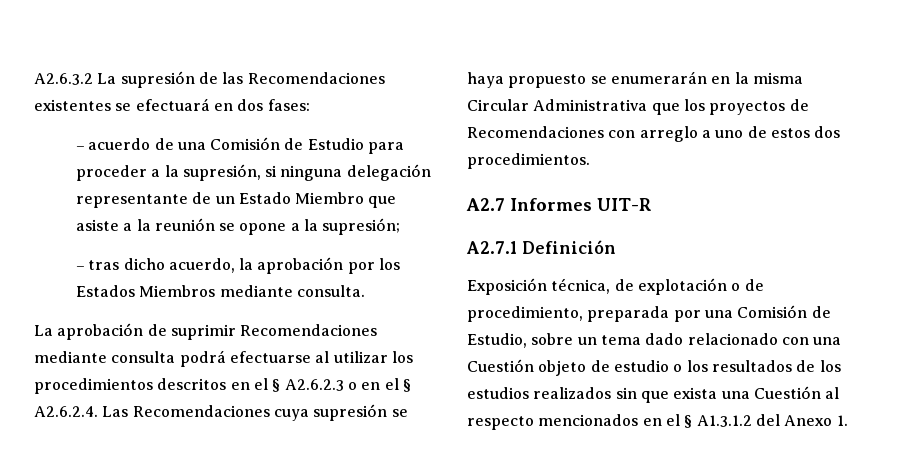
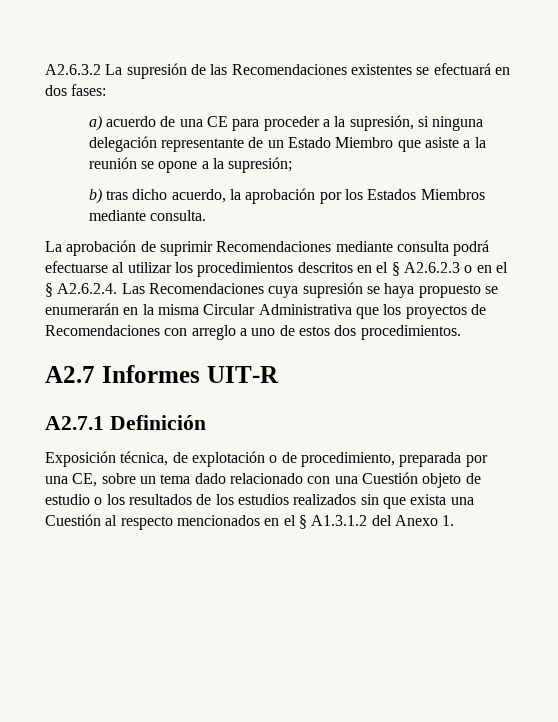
[75,146,85,150] – -> [88,115,102,131] a)
[210,137,364,150] Comisión de Estudio -> [207,116,229,127] CE
[75,266,85,270] – -> [88,188,102,204] b)
[737,305,831,318] [467,333,527,348] Comisión de Estudio, -> [72,473,98,487] CE,

